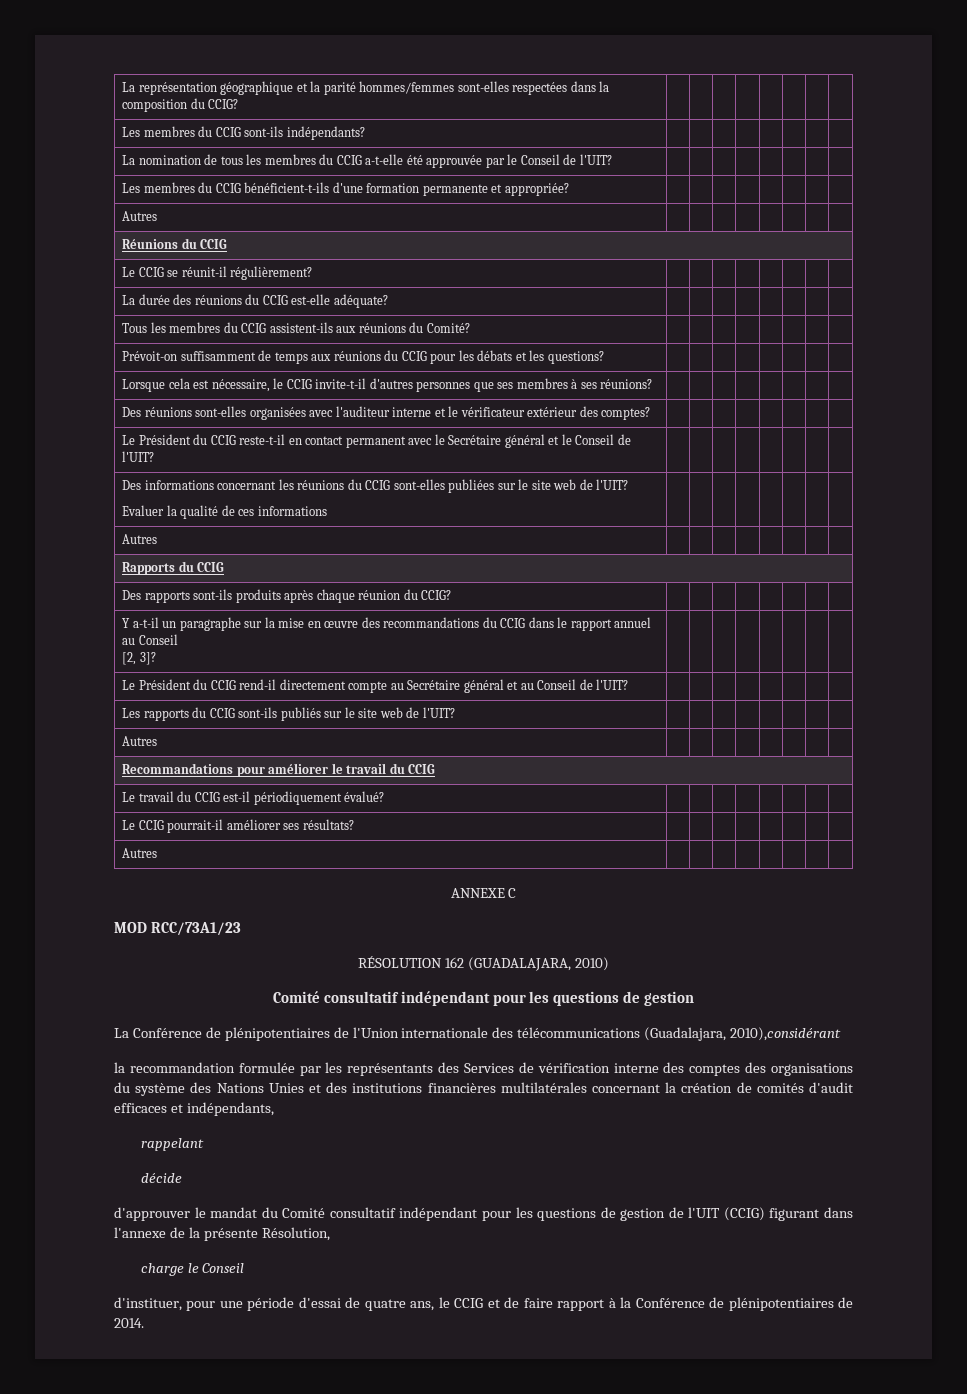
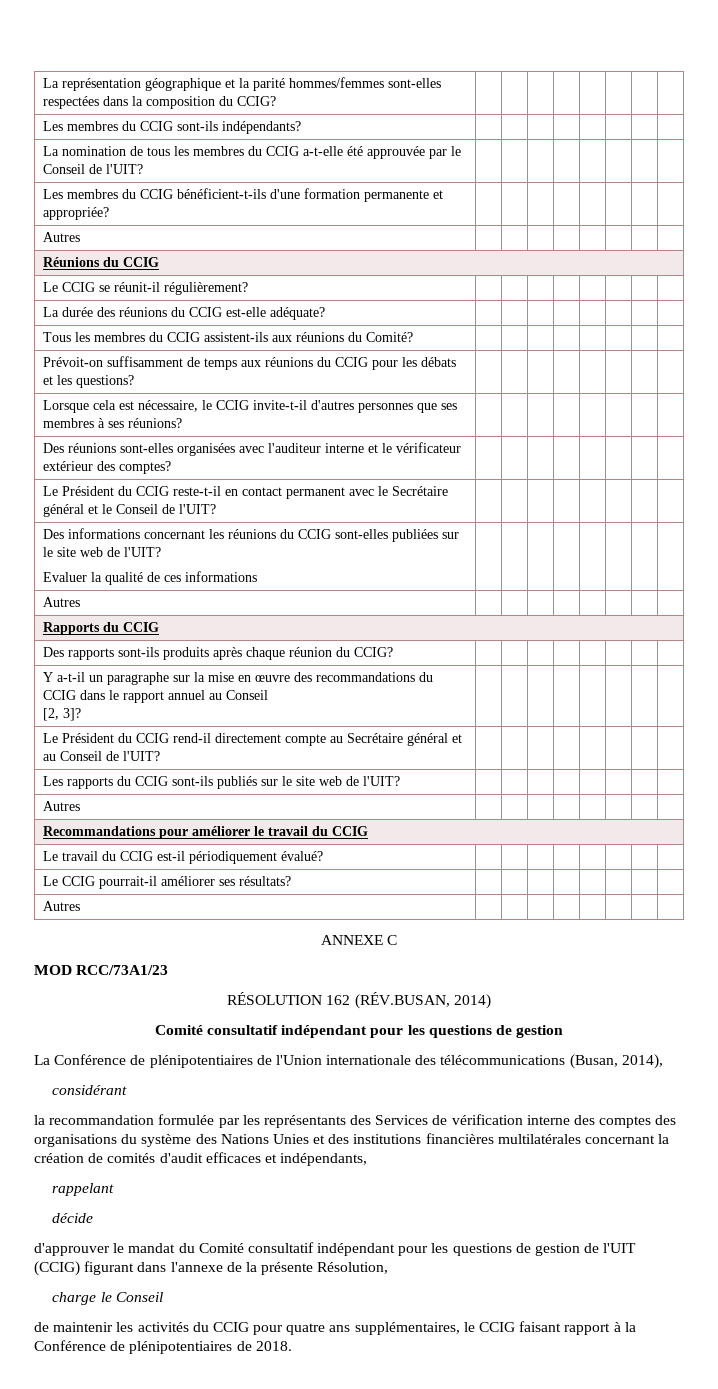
[467,957,609,971] (GUADALAJARA, 2010) -> [354,992,491,1009] (RÉV.BUSAN, 2014)
[644,1027,842,1041] (Guadalajara, 2010),considérant -> [569,1054,663,1069] [52,1085,128,1095] (Busan, 2014), // considérant
[114,1297,553,1311] d'instituer, pour une période d'essai de quatre ans, le CCIG et de faire -> [34,1321,562,1335] de maintenir les activités du CCIG pour quatre ans supplémentaires, le CCIG faisant
[114,1318,144,1328] 2014. -> [255,1341,292,1351] 2018.

